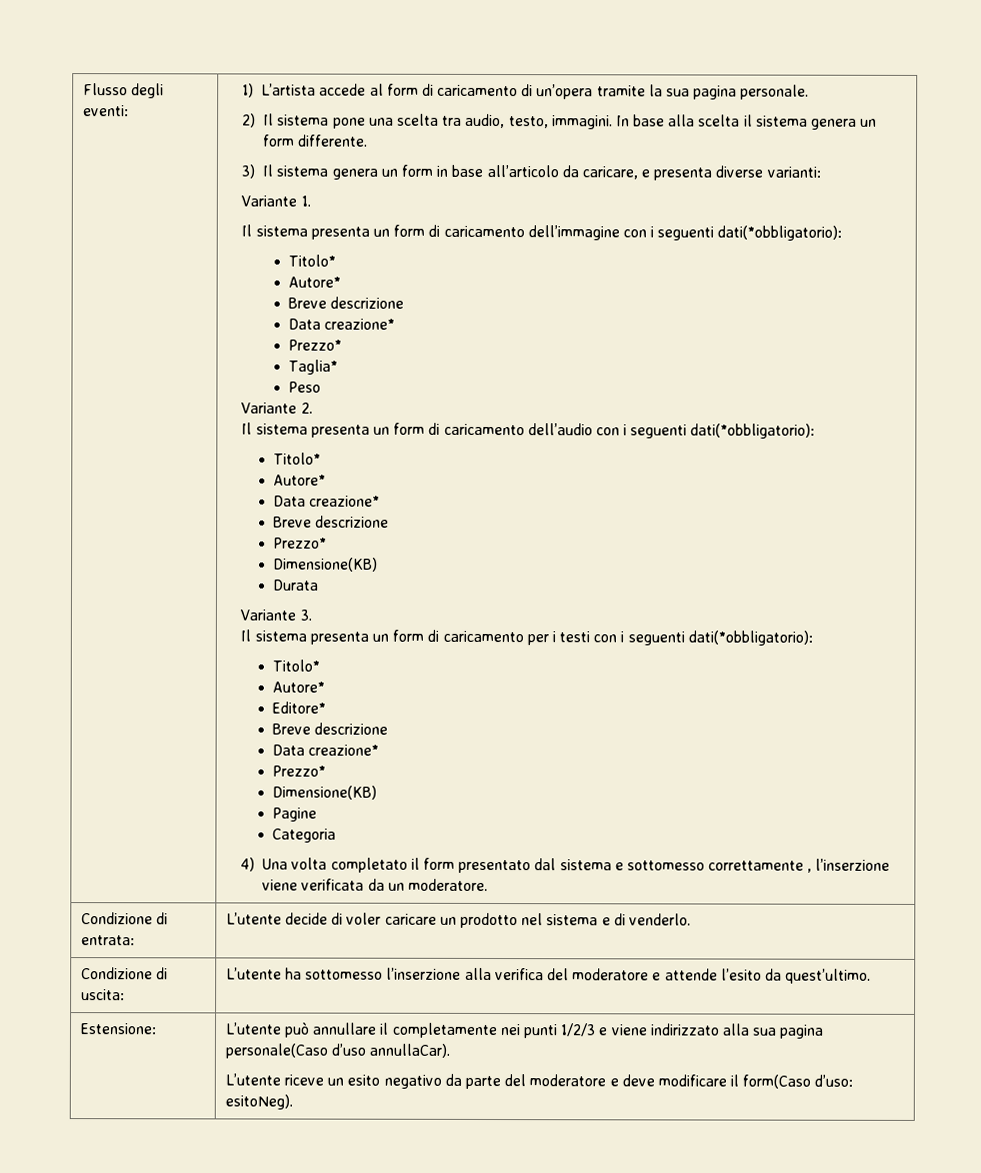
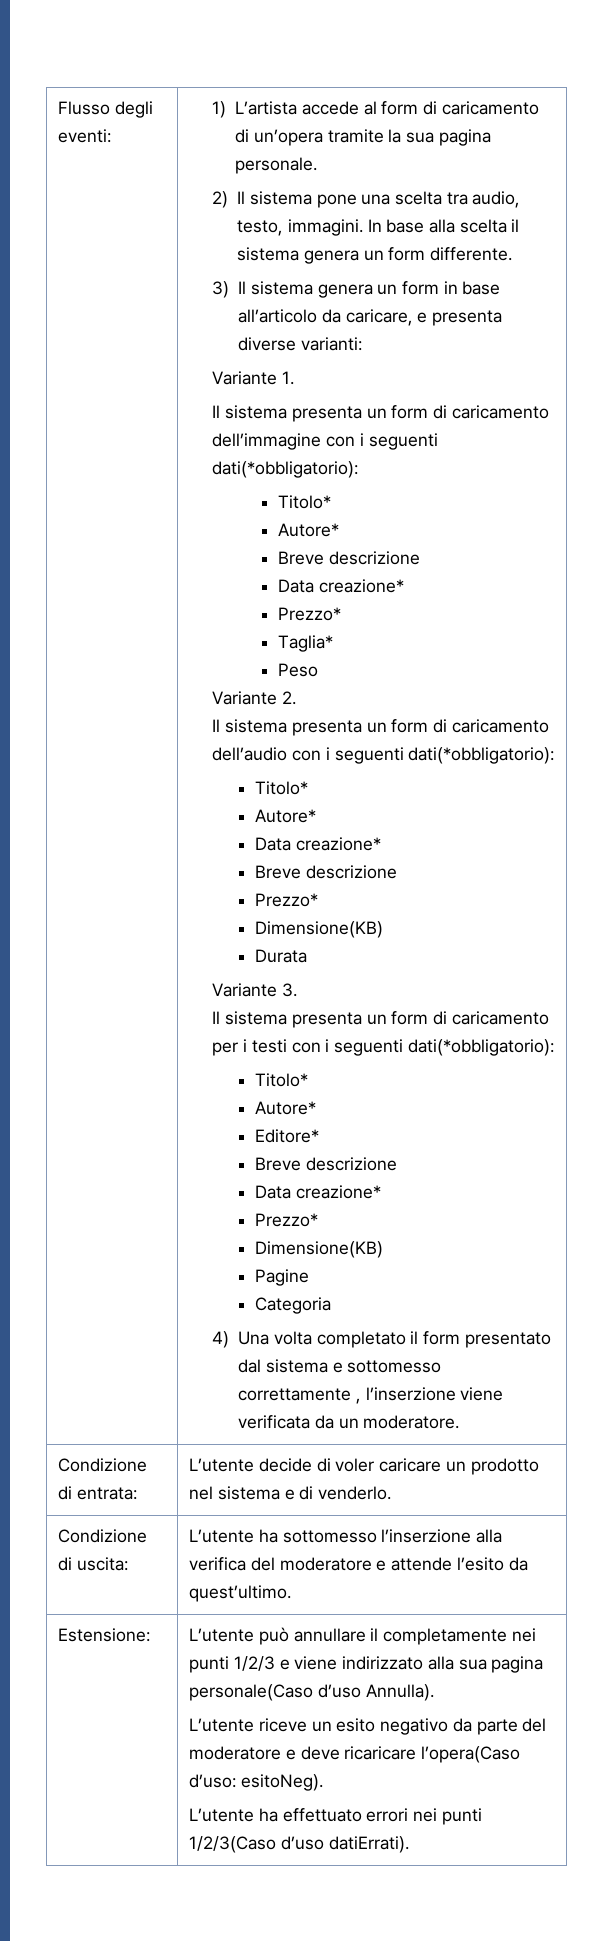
[369,1043,451,1058] annullaCar). -> [365,1684,434,1701] Annulla).
[657,1074,812,1089] modificare il form(Caso -> [344,1746,521,1763] ricaricare l’opera(Caso
(293, 1102) none -> [189,1808,482,1825] [189,1836,409,1853] // L’utente ha effettuato errori nei punti 1/2/3(Caso d’uso datiErrati).

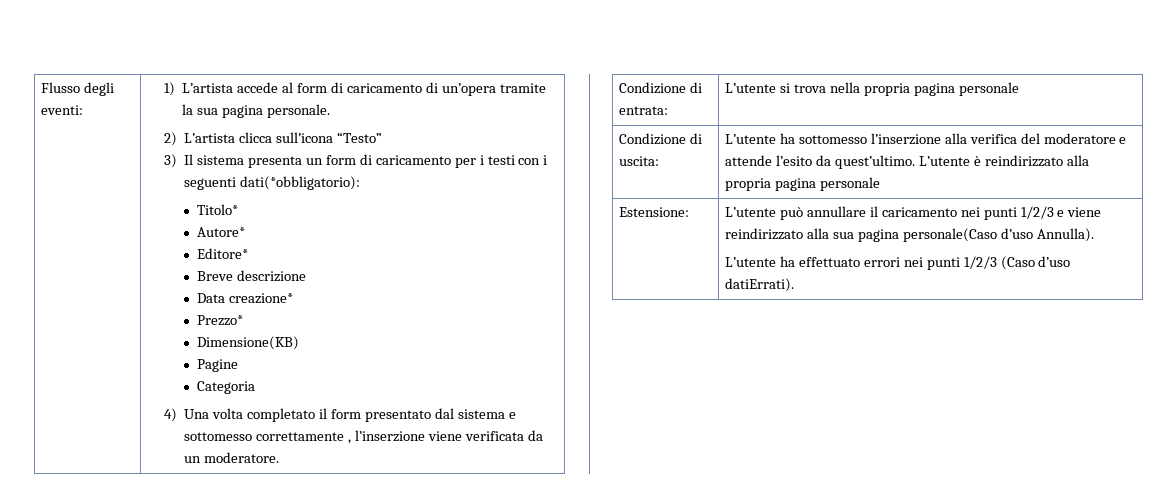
[237,191,521,208] [237,219,520,236] [237,247,513,264] [212,281,501,298] [238,309,503,326] [238,337,362,351] [212,371,295,385] [212,405,549,422] [212,433,438,450] [212,461,359,478] [278,495,332,509] [278,523,340,537] [278,551,420,565] [278,579,404,593] [278,607,342,621] [278,635,334,652] [278,663,319,677] [212,691,297,705] [212,719,549,736] [212,747,555,764] [254,781,308,795] [254,809,316,823] [254,837,381,851] [254,865,397,879] [254,893,318,907] [254,921,383,938] [254,949,307,963] [212,983,298,997] Il sistema pone una scelta tra audio, testo, immagini. In base alla scelta il sistema genera un form differente. // 3) Il sistema genera un form in base all’articolo da caricare, e presenta diverse varianti: // Variante 1. // Il sistema presenta un form di caricamento dell’immagine con i seguenti dati(*obbligatorio): // Titolo* // Autore* // Breve descrizione // Data creazione* // Prezzo* // Taglia* // Peso // Variante 2. // Il sistema presenta un form di caricamento dell’audio con i seguenti dati(*obbligatorio): // Titolo* // Autore* // Data creazione* // Breve descrizione // Prezzo* // Dimensione(KB) // Durata // Variante 3. // -> [184,132,383,143] [164,154,178,168] L’artista clicca sull’icona “Testo” // 3)
[258,1458,539,1475] [189,1486,392,1500] decide di voler caricare un prodotto nel sistema e di venderlo. -> [780,82,1019,96] si trova nella propria pagina personale
(292, 1593) none -> [918,155,1089,167] [725,177,880,191] L’utente è reindirizzato alla propria pagina personale
[383,1628,508,1645] completamente -> [881,207,957,217] caricamento
[342,1656,424,1670] indirizzato -> [725,228,804,240] reindirizzato
[189,1718,547,1735] [189,1746,521,1763] [189,1774,323,1791] // L’utente riceve un esito negativo da parte del moderatore e deve ricaricare l’opera(Caso d’uso: esitoNeg). -> (1094, 235) none
[189,1836,277,1853] 1/2/3(Caso -> [963,256,1035,270] 1/2/3 (Caso

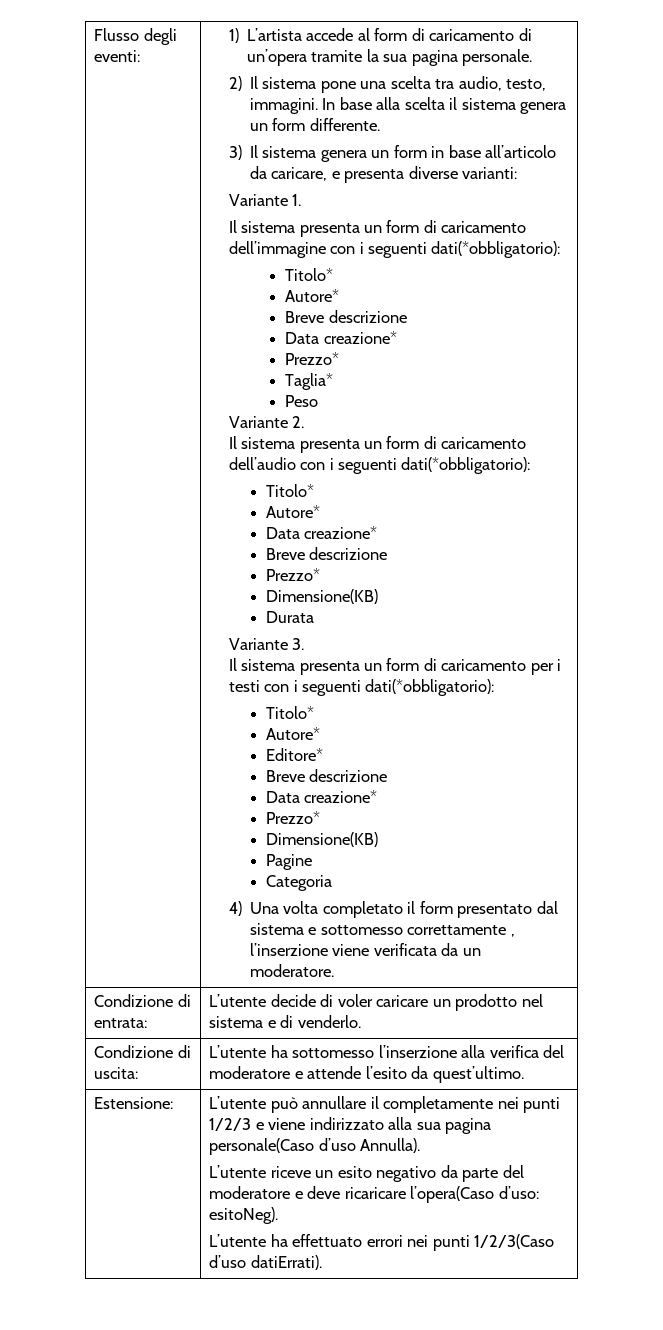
[184,132,383,143] [164,154,178,168] L’artista clicca sull’icona “Testo” // 3) -> [249,76,547,93] [249,97,567,114] [249,118,380,131] [228,145,557,162] [249,166,518,183] [228,194,302,206] [228,220,527,237] [228,241,561,258] [285,268,334,281] [285,289,340,302] [285,310,407,323] [285,331,397,344] [285,352,340,365] [285,373,334,390] [285,395,319,407] [228,416,305,428] [228,436,527,453] [228,457,531,474] [266,484,315,497] [266,505,321,518] [266,526,378,539] [266,547,388,560] [266,568,321,581] [266,589,379,604] [266,611,315,623] [228,638,305,650] Il sistema pone una scelta tra audio, testo, immagini. In base alla scelta il sistema genera un form differente. // 3) Il sistema genera un form in base all’articolo da caricare, e presenta diverse varianti: // Variante 1. // Il sistema presenta un form di caricamento dell’immagine con i seguenti dati(*obbligatorio): // Titolo* // Autore* // Breve descrizione // Data creazione* // Prezzo* // Taglia* // Peso // Variante 2. // Il sistema presenta un form di caricamento dell’audio con i seguenti dati(*obbligatorio): // Titolo* // Autore* // Data creazione* // Breve descrizione // Prezzo* // Dimensione(KB) // Durata // Variante 3. //
[780,82,1019,96] si trova nella propria pagina personale -> [270,994,543,1011] [209,1015,361,1028] decide di voler caricare un prodotto nel sistema e di venderlo.
[918,155,1089,167] [725,177,880,191] L’utente è reindirizzato alla propria pagina personale -> (524, 1074) none
[881,207,957,217] caricamento -> [383,1096,494,1113] completamente
[725,228,804,240] reindirizzato -> [309,1117,384,1130] indirizzato
(1094, 235) none -> [209,1165,524,1182] [209,1186,539,1203] [209,1207,279,1224] // L’utente riceve un esito negativo da parte del moderatore e deve ricaricare l’opera(Caso d’uso: esitoNeg).
[963,256,1035,270] 1/2/3 (Caso -> [474,1234,555,1249] 1/2/3(Caso

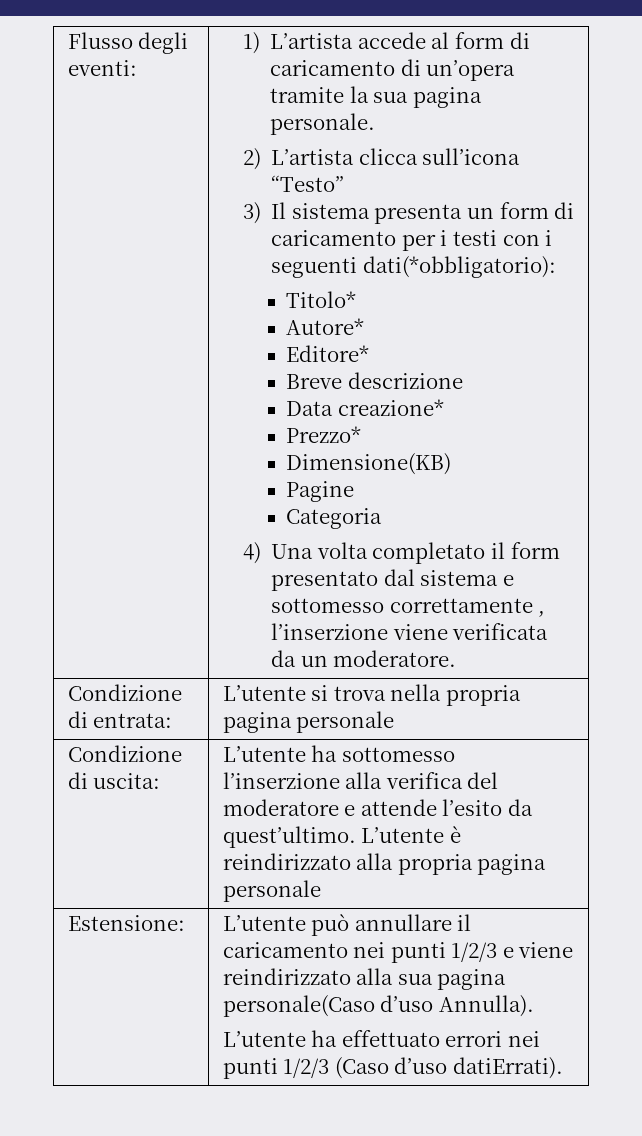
[249,76,547,93] [249,97,567,114] [249,118,380,131] [228,145,557,162] [249,166,518,183] [228,194,302,206] [228,220,527,237] [228,241,561,258] [285,268,334,281] [285,289,340,302] [285,310,407,323] [285,331,397,344] [285,352,340,365] [285,373,334,390] [285,395,319,407] [228,416,305,428] [228,436,527,453] [228,457,531,474] [266,484,315,497] [266,505,321,518] [266,526,378,539] [266,547,388,560] [266,568,321,581] [266,589,379,604] [266,611,315,623] [228,638,305,650] Il sistema pone una scelta tra audio, testo, immagini. In base alla scelta il sistema genera un form differente. // 3) Il sistema genera un form in base all’articolo da caricare, e presenta diverse varianti: // Variante 1. // Il sistema presenta un form di caricamento dell’immagine con i seguenti dati(*obbligatorio): // Titolo* // Autore* // Breve descrizione // Data creazione* // Prezzo* // Taglia* // Peso // Variante 2. // Il sistema presenta un form di caricamento dell’audio con i seguenti dati(*obbligatorio): // Titolo* // Autore* // Data creazione* // Breve descrizione // Prezzo* // Dimensione(KB) // Durata // Variante 3. // -> [271,148,521,165] [271,175,345,192] [243,202,262,224] L’artista clicca sull’icona “Testo” // 3)
[270,994,543,1011] [209,1015,361,1028] decide di voler caricare un prodotto nel sistema e di venderlo. -> [311,684,521,706] [222,711,395,733] si trova nella propria pagina personale
(524, 1074) none -> [361,826,461,843] [222,853,547,875] [222,880,321,902] L’utente è reindirizzato alla propria pagina personale
[383,1096,494,1113] completamente -> [222,942,348,958] caricamento
[309,1117,384,1130] indirizzato -> [222,968,351,985] reindirizzato
[209,1165,524,1182] [209,1186,539,1203] [209,1207,279,1224] // L’utente riceve un esito negativo da parte del moderatore e deve ricaricare l’opera(Caso d’uso: esitoNeg). -> (534, 1006) none
[474,1234,555,1249] 1/2/3(Caso -> [283,1057,389,1079] 1/2/3 (Caso

